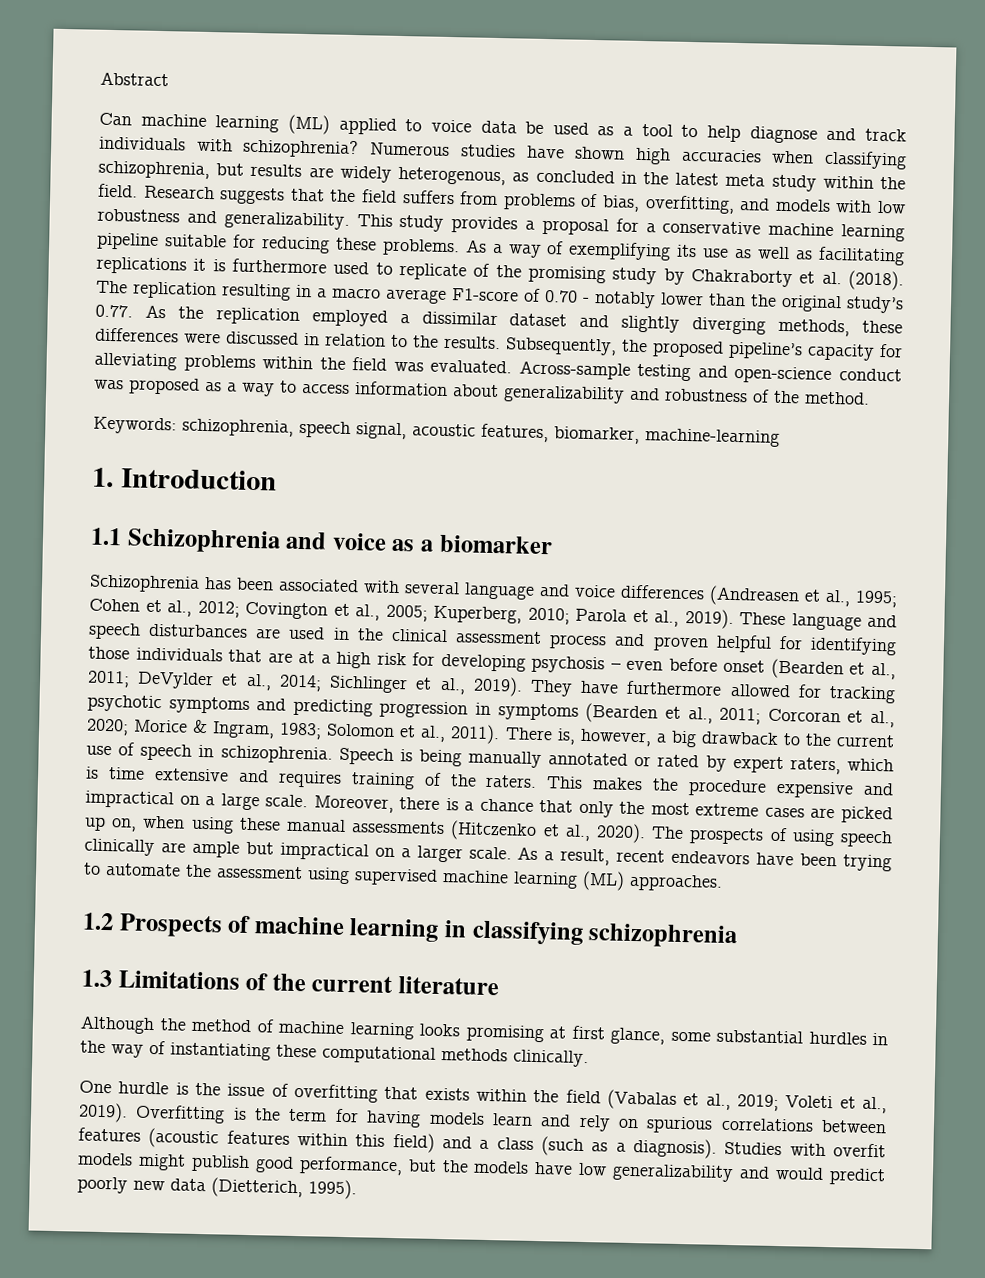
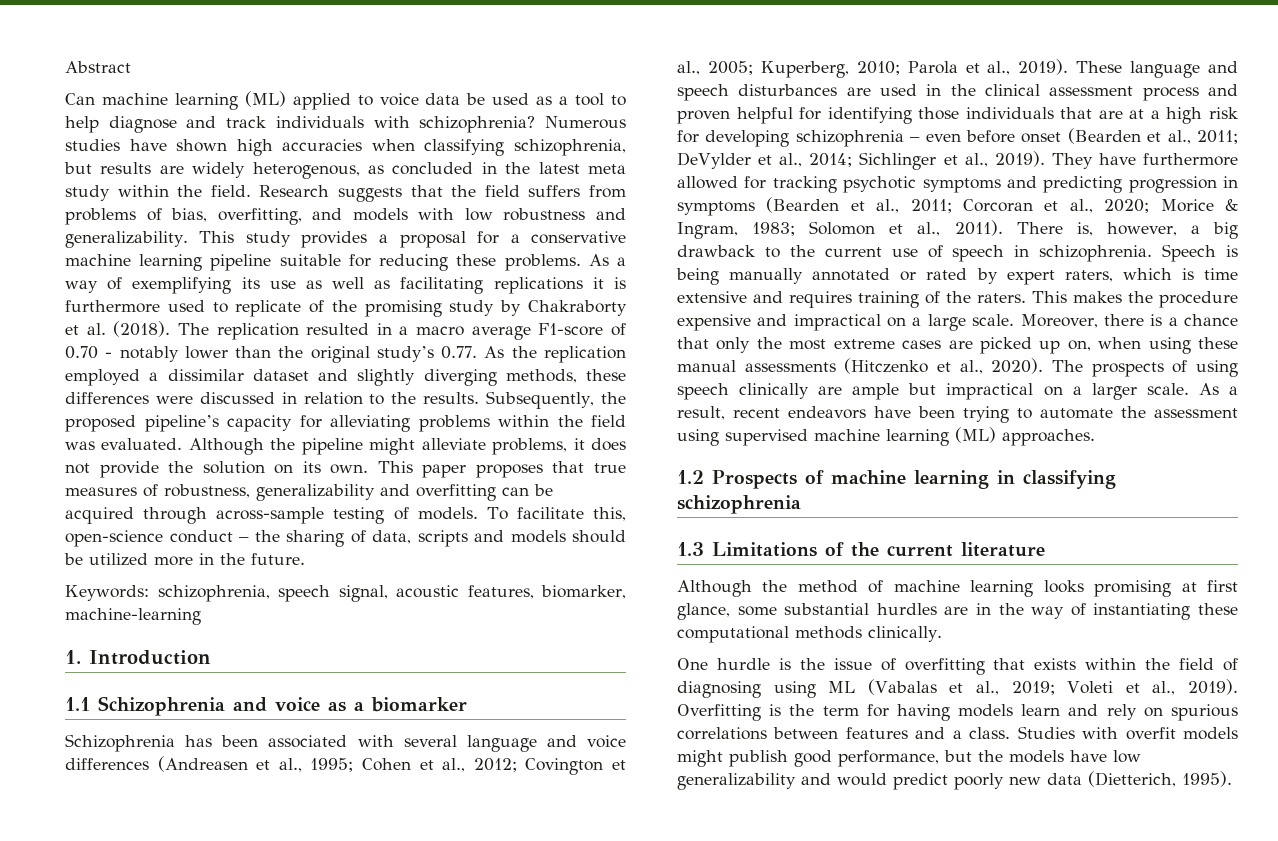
[221,283,291,301] resulting -> [306,323,370,335] resulted
[518,360,902,385] [94,377,870,405] Across-sample testing and open-science conduct was proposed as a way to access information about generalizability and robustness of the method. -> [188,438,627,455] [65,461,626,478] [65,484,553,501] [65,507,626,524] [65,530,626,547] [64,553,305,566] Although the pipeline might alleviate problems, it does not provide the solution on its own. This paper proposes that true measures of robustness, generalizability and overfitting can be acquired through across-sample testing of models. To facilitate this, open-science conduct – the sharing of data, scripts and models should be utilized more in the future.
[531,655,606,674] psychosis -> [795,130,904,147] schizophrenia
(867, 1038) none -> [944,606,969,615] are
(601, 1096) none -> [1223,658,1238,671] [677,681,856,698] of diagnosing using ML
[148,1127,717,1159] (acoustic features within this field) and a class (such as a diagnosis). -> [915,727,1011,739] and a class.

